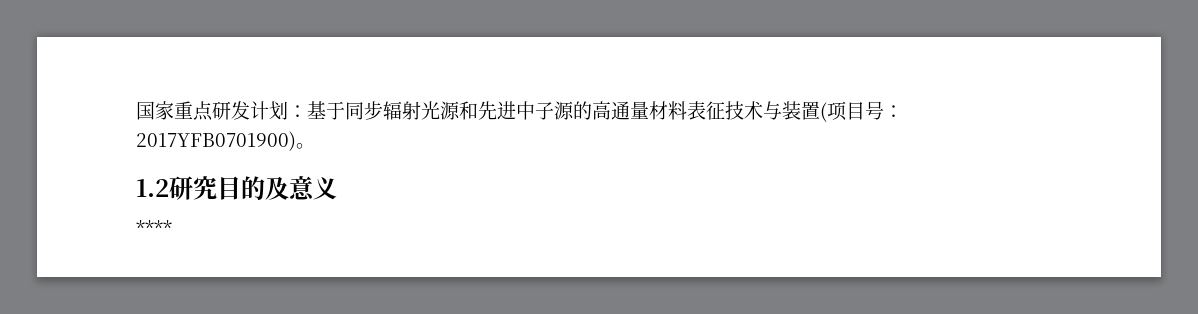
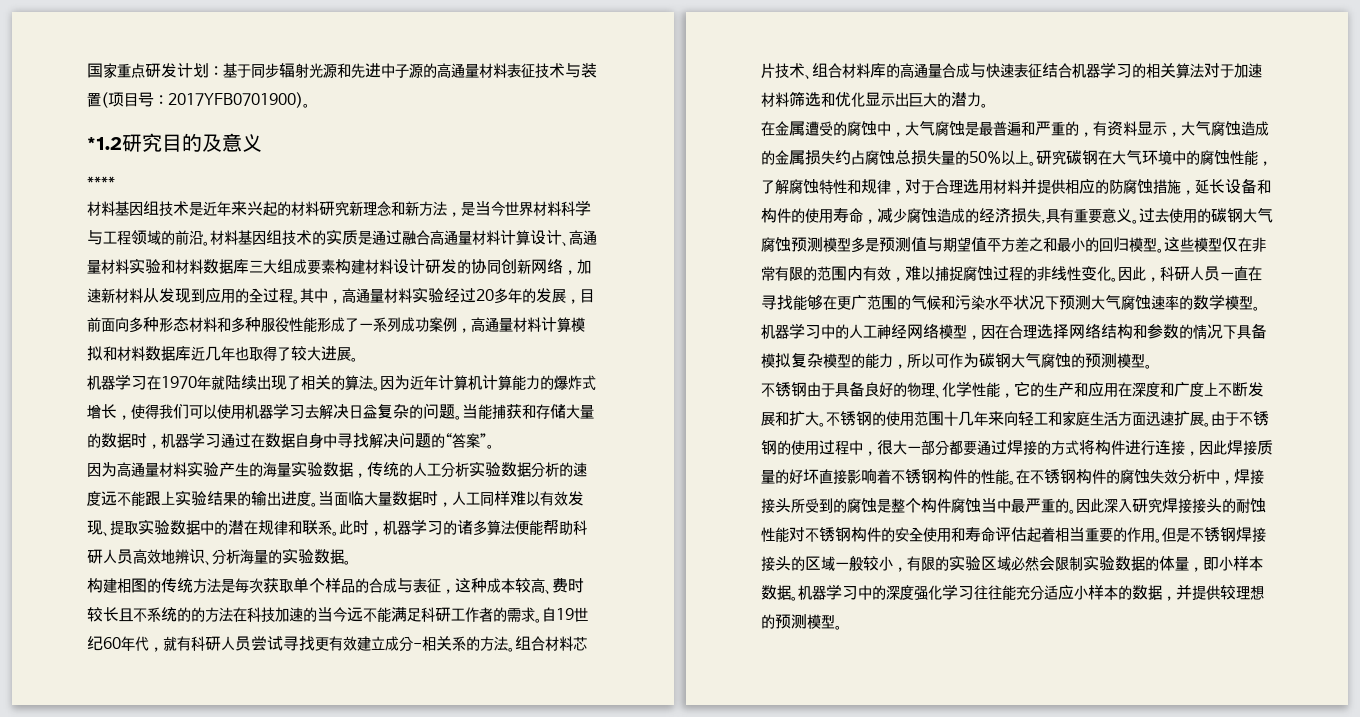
[136,179,169,197] 1.2 -> [87,137,122,150] *1.2
(172, 227) none -> [87,200,591,217] [87,229,597,246] [87,258,591,275] [87,287,594,304] [87,317,585,333] [87,346,358,362] [87,374,596,391] [87,403,594,420] [87,432,494,449] [87,461,587,478] [87,490,584,507] [87,519,587,536] [87,548,351,565] [87,577,584,594] [87,607,588,623] [87,636,587,652] [761,62,1262,79] [761,91,988,108] [761,120,1269,137] [761,149,1272,166] [761,178,1271,195] [761,207,1273,224] [761,237,1266,253] [761,266,1262,282] [761,294,1260,311] [761,323,1267,340] [761,352,1152,369] [761,381,1264,398] [761,411,1269,427] [761,439,1273,456] [761,468,1264,485] [761,498,1266,514] [761,526,1266,543] [761,555,1263,572] [761,584,1264,601] [761,614,842,630] // 材料基因组技术是近年来兴起的材料研究新理念和新方法，是当今世界材料科学与工程领域的前沿。材料基因组技术的实质是通过融合高通量材料计算设计、高通量材料实验和材料数据库三大组成要素构建材料设计研发的协同创新网络，加速新材料从发现到应用的全过程。其中，高通量材料实验经过20多年的发展，目前面向多种形态材料和多种服役性能形成了一系列成功案例，高通量材料计算模拟和材料数据库近几年也取得了较大进展。 // 机器学习在1970年就陆续出现了相关的算法。因为近年计算机计算能力的爆炸式增长，使得我们可以使用机器学习去解决日益复杂的问题。当能捕获和存储大量的数据时，机器学习通过在数据自身中寻找解决问题的“答案”。 // 因为高通量材料实验产生的海量实验数据，传统的人工分析实验数据分析的速度远不能跟上实验结果的输出进度。当面临大量数据时，人工同样难以有效发现、提取实验数据中的潜在规律和联系。此时，机器学习的诸多算法便能帮助科研人员高效地辨识、分析海量的实验数据。 // 构建相图的传统方法是每次获取单个样品的合成与表征，这种成本较高、费时较长且不系统的的方法在科技加速的当今远不能满足科研工作者的需求。自19世纪60年代，就有科研人员尝试寻找更有效建立成分-相关系的方法。组合材料芯片技术、组合材料库的高通量合成与快速表征结合机器学习的相关算法对于加速材料筛选和优化显示出巨大的潜力。 // 在金属遭受的腐蚀中，大气腐蚀是最普遍和严重的，有资料显示，大气腐蚀造成的金属损失约占腐蚀总损失量的50%以上。研究碳钢在大气环境中的腐蚀性能，了解腐蚀特性和规律，对于合理选用材料并提供相应的防腐蚀措施，延长设备和构件的使用寿命，减少腐蚀造成的经济损失,具有重要意义。过去使用的碳钢大气腐蚀预测模型多是预测值与期望值平方差之和最小的回归模型。这些模型仅在非常有限的范围内有效，难以捕捉腐蚀过程的非线性变化。因此，科研人员一直在寻找能够在更广范围的气候和污染水平状况下预测大气腐蚀速率的数学模型。机器学习中的人工神经网络模型，因在合理选择网络结构和参数的情况下具备模拟复杂模型的能力，所以可作为碳钢大气腐蚀的预测模型。 // 不锈钢由于具备良好的物理、化学性能，它的生产和应用在深度和广度上不断发展和扩大。不锈钢的使用范围十几年来向轻工和家庭生活方面迅速扩展。由于不锈钢的使用过程中，很大一部分都要通过焊接的方式将构件进行连接，因此焊接质量的好坏直接影响着不锈钢构件的性能。在不锈钢构件的腐蚀失效分析中，焊接接头所受到的腐蚀是整个构件腐蚀当中最严重的。因此深入研究焊接接头的耐蚀性能对不锈钢构件的安全使用和寿命评估起着相当重要的作用。但是不锈钢焊接接头的区域一般较小，有限的实验区域必然会限制实验数据的体量，即小样本数据。机器学习中的深度强化学习往往能充分适应小样本的数据，并提供较理想的预测模型。

